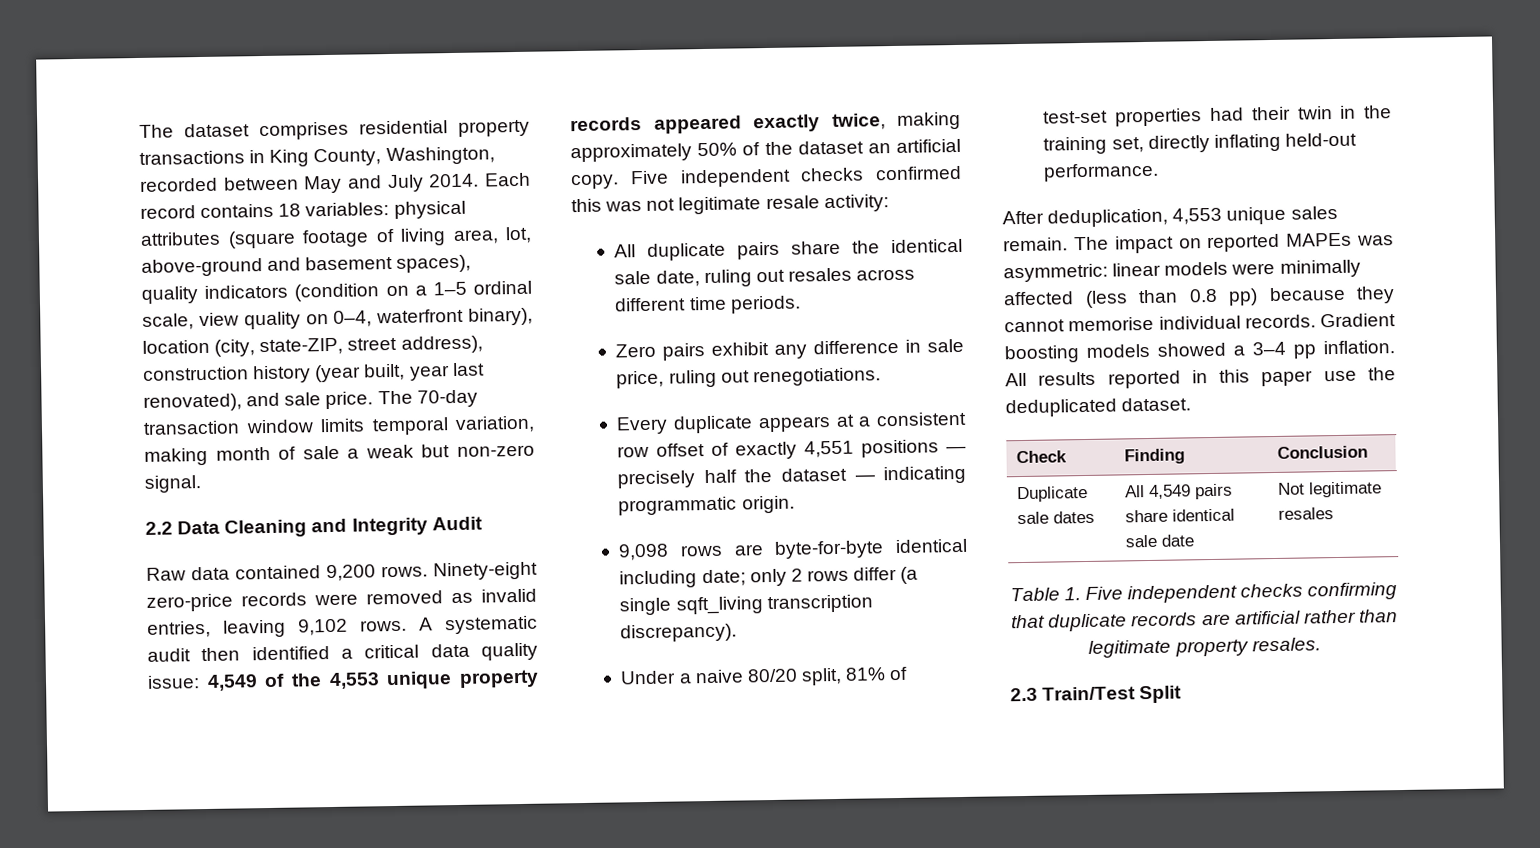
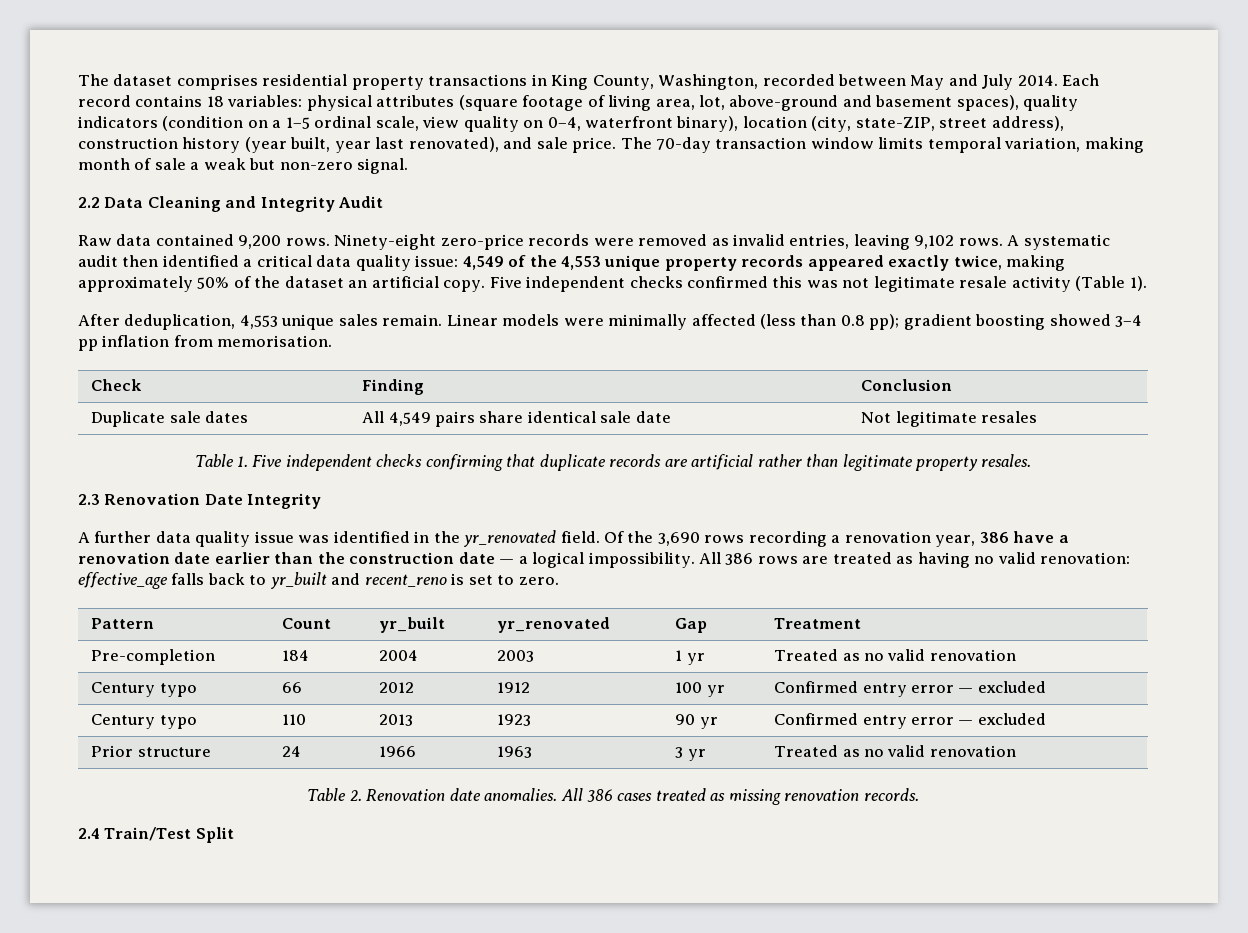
[823,194,889,213] [614,238,963,261] [614,267,916,288] [614,295,801,314] [615,338,964,361] [616,367,881,389] [616,411,967,435] [617,439,966,460] [617,465,966,489] [618,495,795,516] [618,538,968,561] [619,566,919,589] [619,594,873,616] [620,623,738,643] [620,666,909,686] [1043,105,1392,127] [1043,132,1358,155] [1043,162,1160,182] activity: // All duplicate pairs share the identical sale date, ruling out resales across different time periods. // Zero pairs exhibit any difference in sale price, ruling out renegotiations. // Every duplicate appears at a consistent row offset of exactly 4,551 positions — precisely half the dataset — indicating programmatic origin. // 9,098 rows are byte-for-byte identical including date; only 2 rows differ (a single sqft_living transcription discrepancy). // Under a naive 80/20 split, 81% of test-set properties had their twin in the training set, directly inflating held-out performance. -> [1011,276,1147,292] activity (Table 1).
[1073,232,1394,254] [1003,262,1162,283] The impact on reported MAPEs was asymmetric: linear -> [446,314,498,326] Linear
[1228,286,1395,306] [1004,313,1396,333] [1004,340,1395,364] [1005,367,1396,389] [1005,397,1192,418] pp) because they cannot memorise individual records. Gradient boosting models showed a 3–4 pp inflation. All results reported in this paper use the deduplicated dataset. -> [869,314,1143,330] [78,335,333,351] pp); gradient boosting showed 3–4 pp inflation from memorisation.
(1038, 694) none -> [104,493,322,509] [78,530,1069,547] [78,552,1131,568] [78,572,559,589] [91,618,155,629] [282,618,332,629] [379,617,446,633] [497,617,611,633] [675,618,708,633] [774,618,862,629] [91,649,216,665] [282,650,310,661] [379,650,419,661] [497,650,535,662] [675,650,705,665] [774,649,1016,661] [91,682,197,697] [282,682,303,693] [379,682,415,693] [497,682,531,693] [675,682,725,697] [774,681,1046,697] [91,714,197,729] [282,714,307,725] [379,714,414,726] [497,714,532,726] [675,714,718,729] [774,713,1046,729] [91,745,211,757] [282,746,302,757] [379,746,417,757] [497,746,533,758] [675,747,706,761] [774,745,1016,757] [307,788,919,805] [78,828,100,839] Renovation Date Integrity // A further data quality issue was identified in the yr_renovated field. Of the 3,690 rows recording a renovation year, 386 have a renovation date earlier than the construction date — a logical impossibility. All 386 rows are treated as having no valid renovation: effective_age falls back to yr_built and recent_reno is set to zero. // Pattern | Count | yr_built | yr_renovated | Gap | Treatment // Pre-completion | 184 | 2004 | 2003 | 1 yr | Treated as no valid renovation // Century typo | 66 | 2012 | 1912 | 100 yr | Confirmed entry error — excluded // Century typo | 110 | 2013 | 1923 | 90 yr | Confirmed entry error — excluded // Prior structure | 24 | 1966 | 1963 | 3 yr | Treated as no valid renovation // Table 2. Renovation date anomalies. All 386 cases treated as missing renovation records. // 2.4

